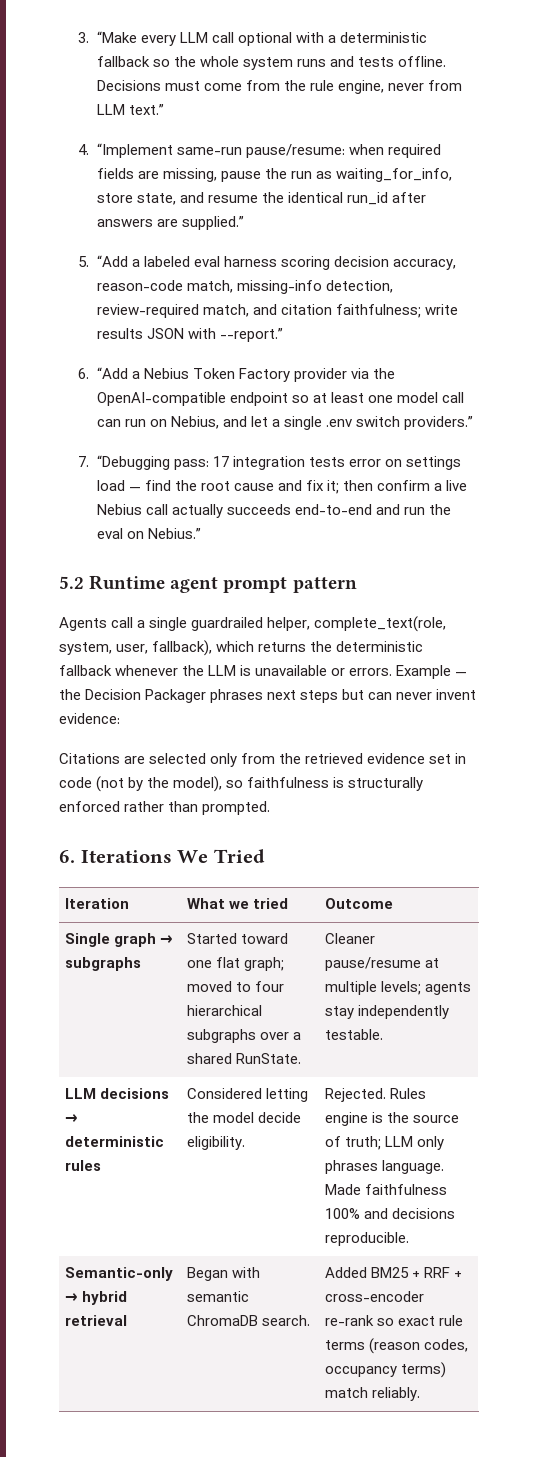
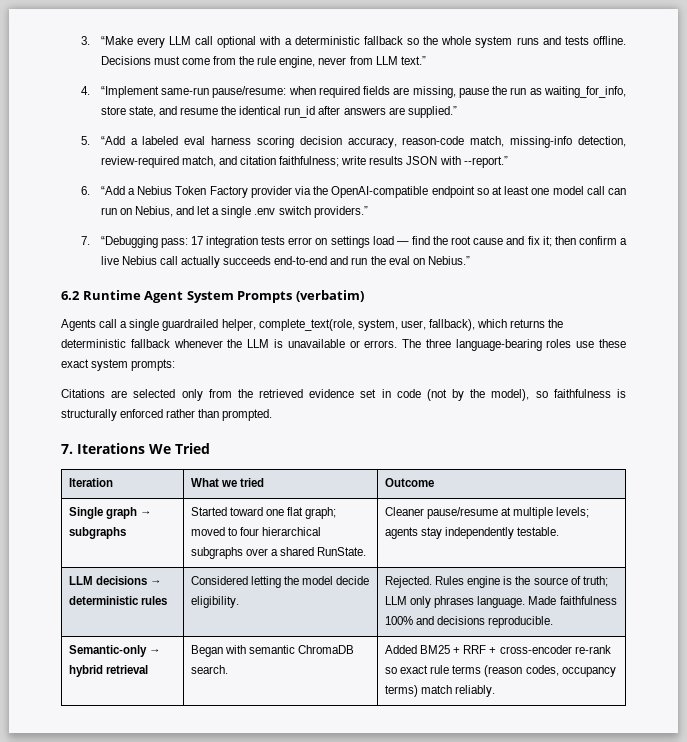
[59,575,357,593] 5.2 Runtime agent prompt pattern -> [61,290,364,303] 6.2 Runtime Agent System Prompts (verbatim)
[396,665,468,679] [59,689,477,703] [59,713,120,724] Example — the Decision Packager phrases next steps but can never invent evidence: -> [402,339,626,351] [61,359,176,371] The three language-bearing roles use these exact system prompts:
[59,850,75,863] 6. -> [61,444,73,454] 7.

